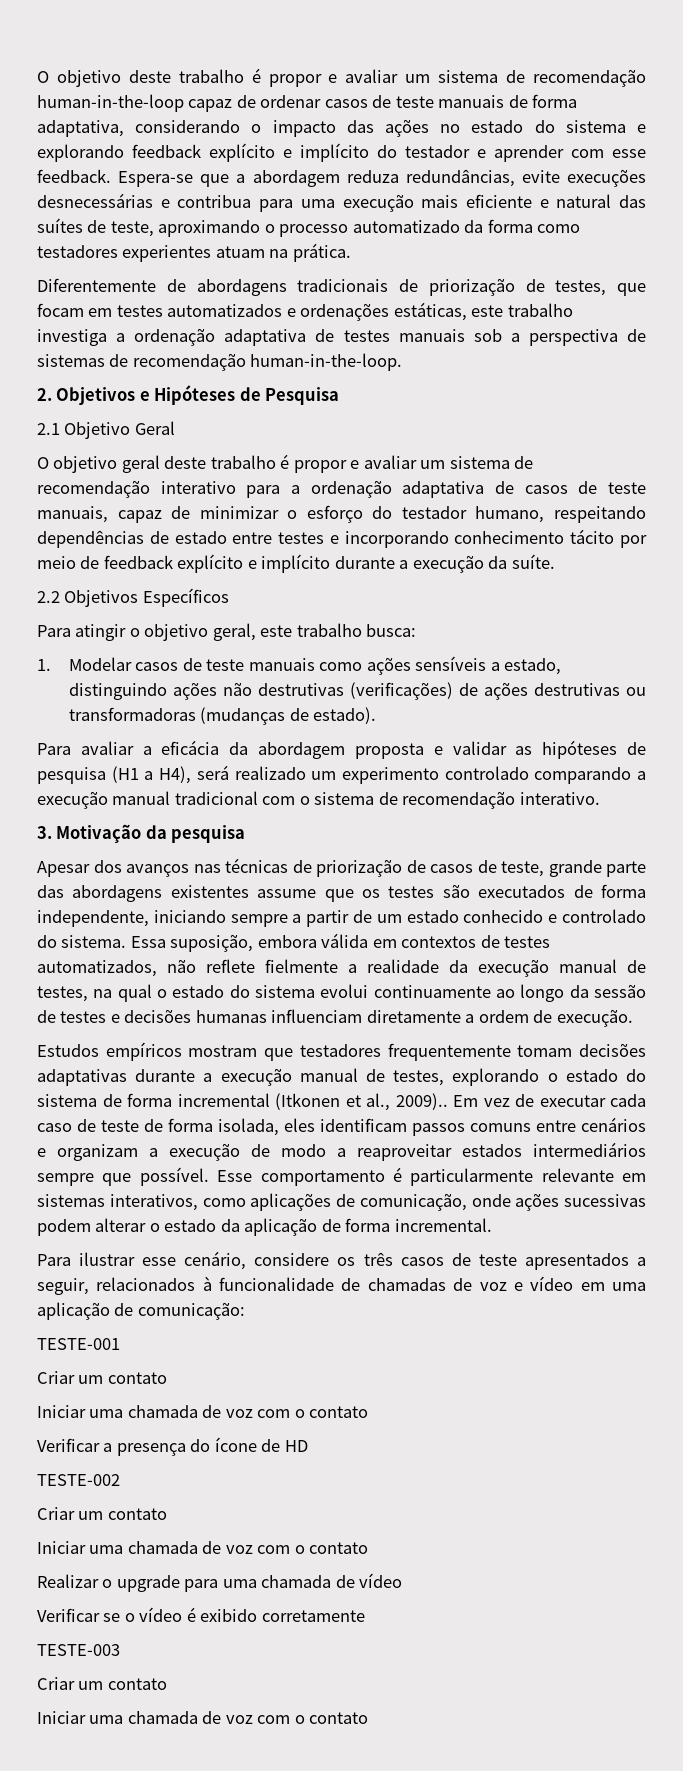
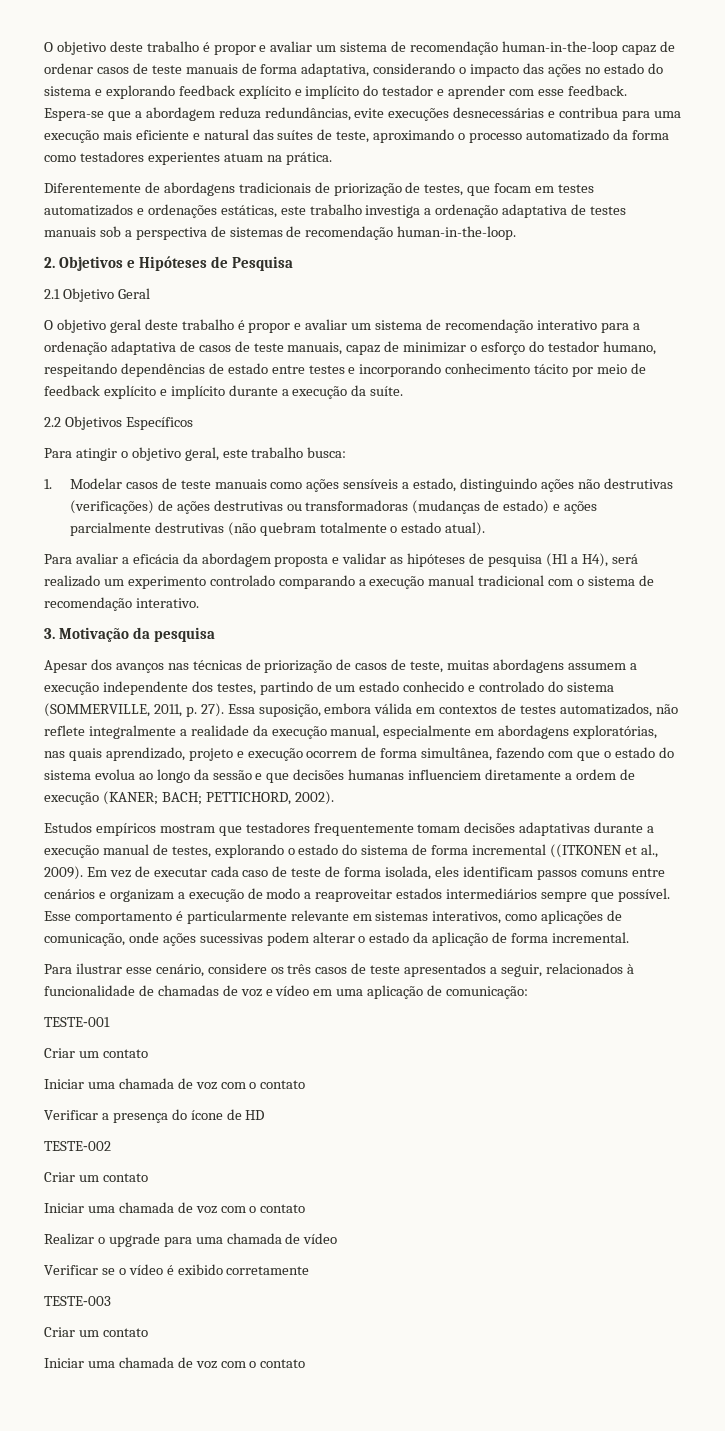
[313,707,377,724] estado). -> [503,500,597,514] [69,522,486,536] estado) e ações parcialmente destrutivas (não quebram totalmente o estado atual).
[548,860,646,877] [37,884,646,902] [37,910,350,927] grande parte das abordagens existentes assume que os testes são executados de forma independente, iniciando sempre a partir -> [447,659,637,673] [44,681,313,695] muitas abordagens assumem a execução independente dos testes, partindo
[61,935,127,948] sistema. -> [566,682,614,692] [44,703,224,717] sistema (SOMMERVILLE, 2011, p. 27).
[265,959,338,973] fielmente -> [88,725,176,739] integralmente
[559,959,646,973] [37,984,491,1002] manual de testes, na qual o estado do sistema evolui continuamente -> [330,725,658,739] [44,747,674,761] [44,769,135,780] manual, especialmente em abordagens exploratórias, nas quais aprendizado, projeto e execução ocorrem de forma simultânea, fazendo com que o estado do sistema evolua
[37,1010,120,1023] de testes e -> [255,773,290,783] e que
[271,1009,363,1023] influenciam -> [408,769,482,780] influenciem
[556,1009,633,1027] execução. -> [44,791,334,805] execução (KANER; BACH; PETTICHORD, 2002).
[275,1093,340,1110] (Itkonen -> [549,844,622,858] ((ITKONEN
[395,1093,448,1110] 2009).. -> [44,866,83,880] 2009).

